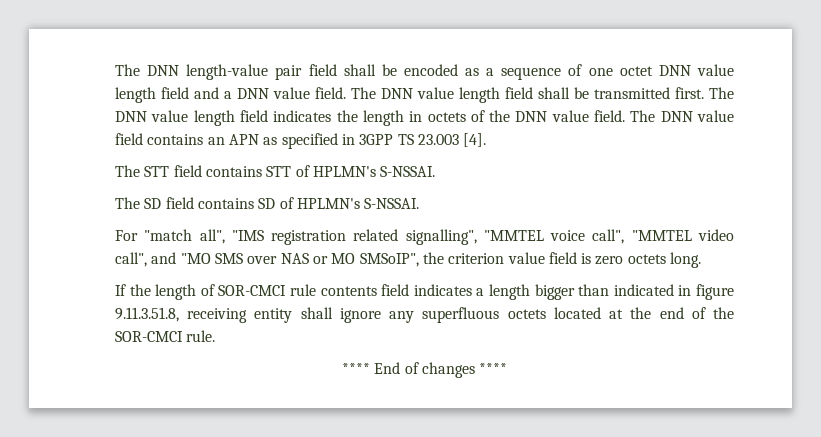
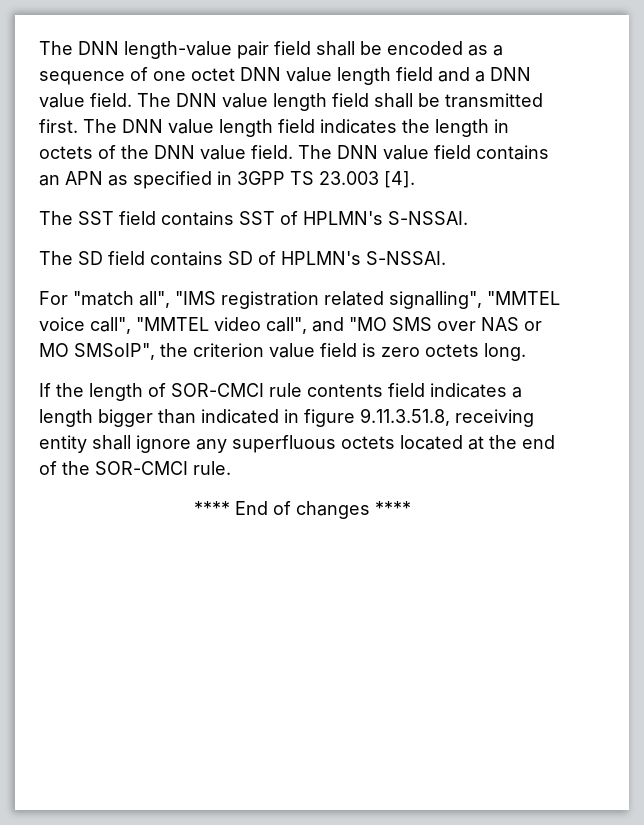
[144,165,292,177] STT field contains STT -> [78,211,275,226] SST field contains SST

